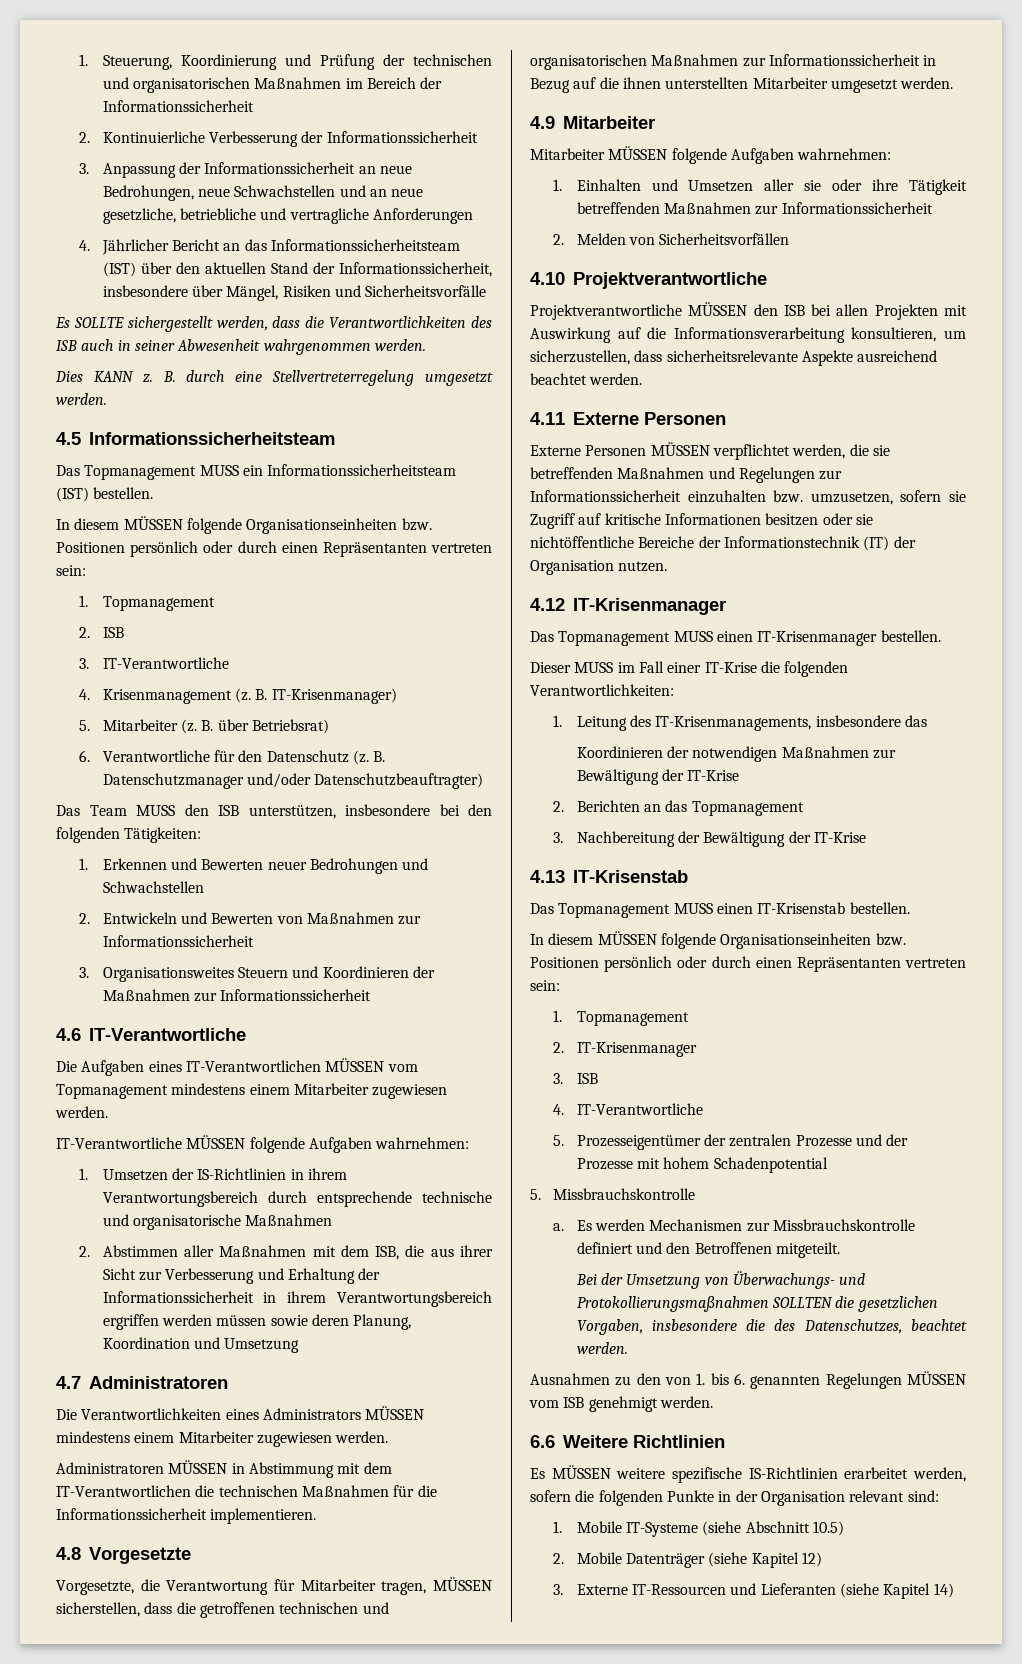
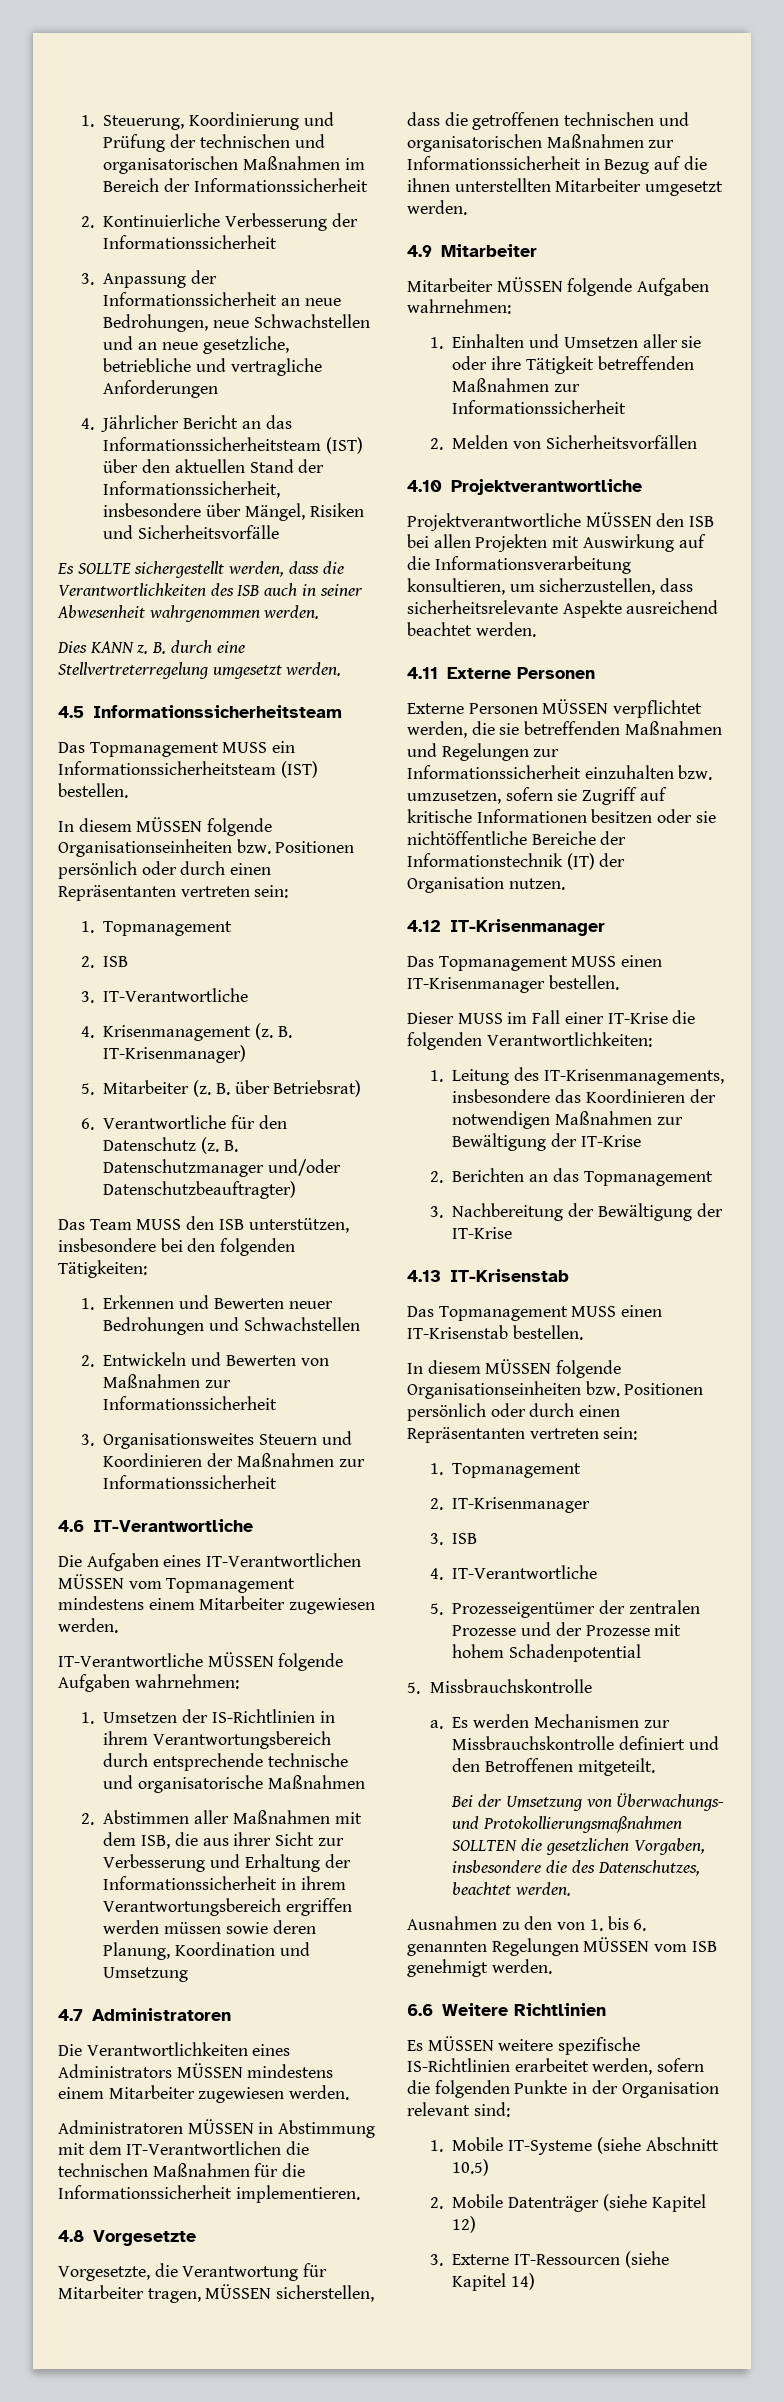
(927, 721) // -> (582, 1096) none
[730,1583,836,1595] und Lieferanten -> (621, 2259) none

